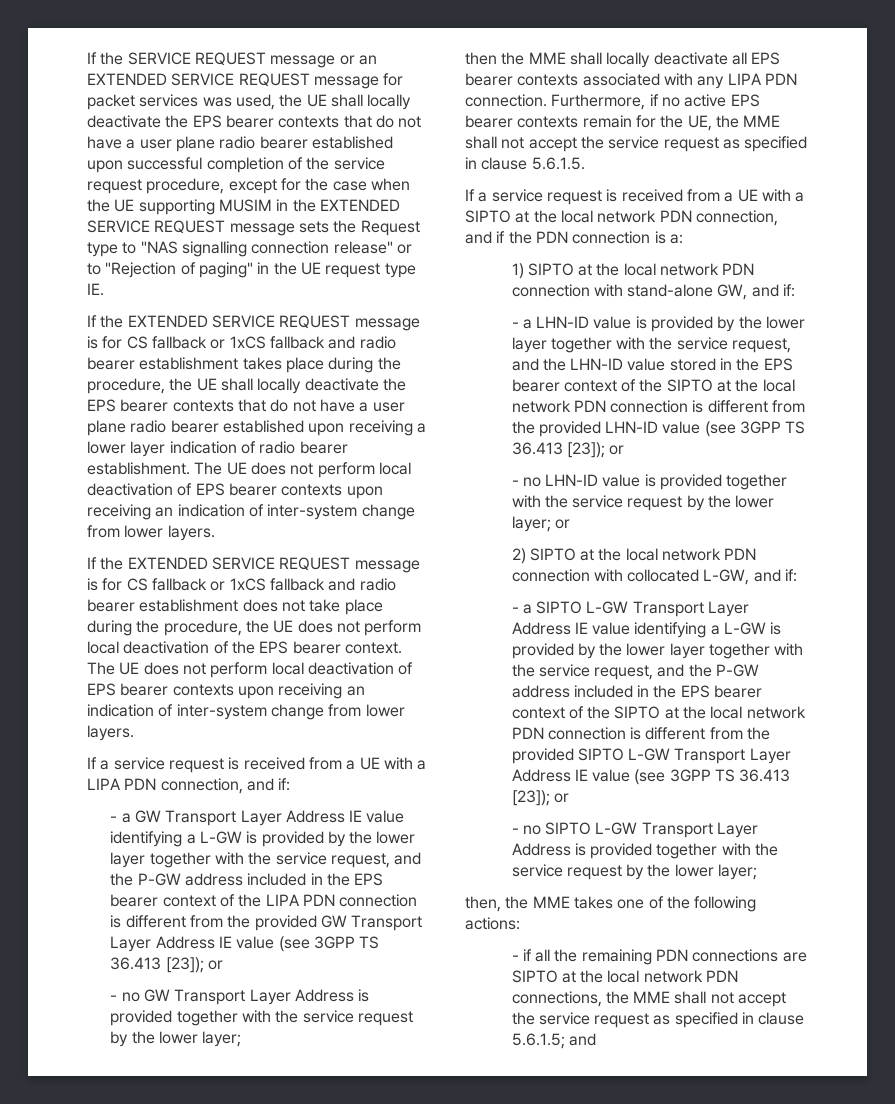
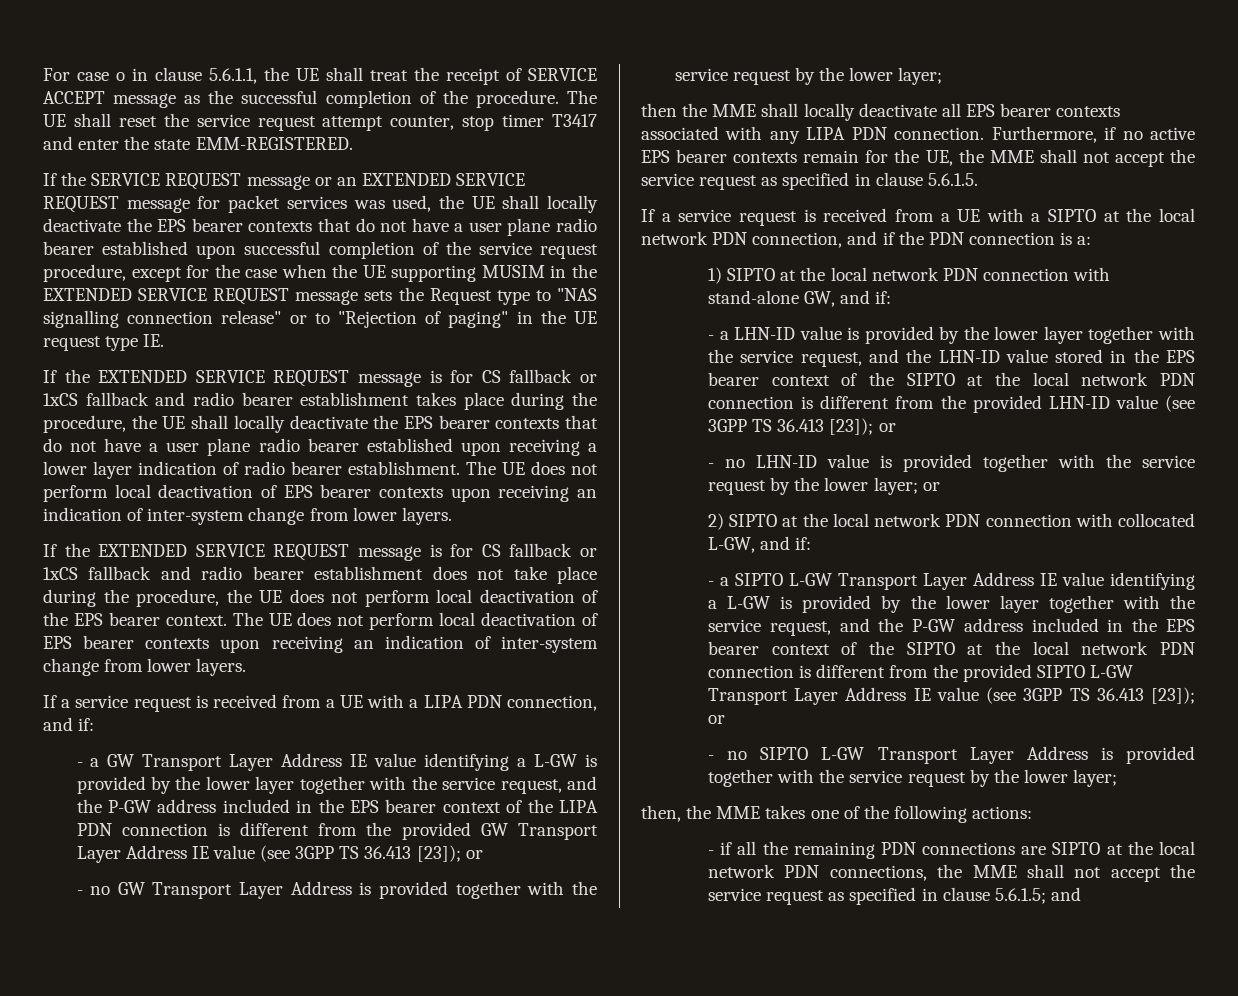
(87, 58) none -> [43,67,597,85] [43,90,598,108] [43,113,597,131] [43,136,353,150] For case o in clause 5.6.1.1, the UE shall treat the receipt of SERVICE ACCEPT message as the successful completion of the procedure. The UE shall reset the service request attempt counter, stop timer T3417 and enter the state EMM-REGISTERED. //

